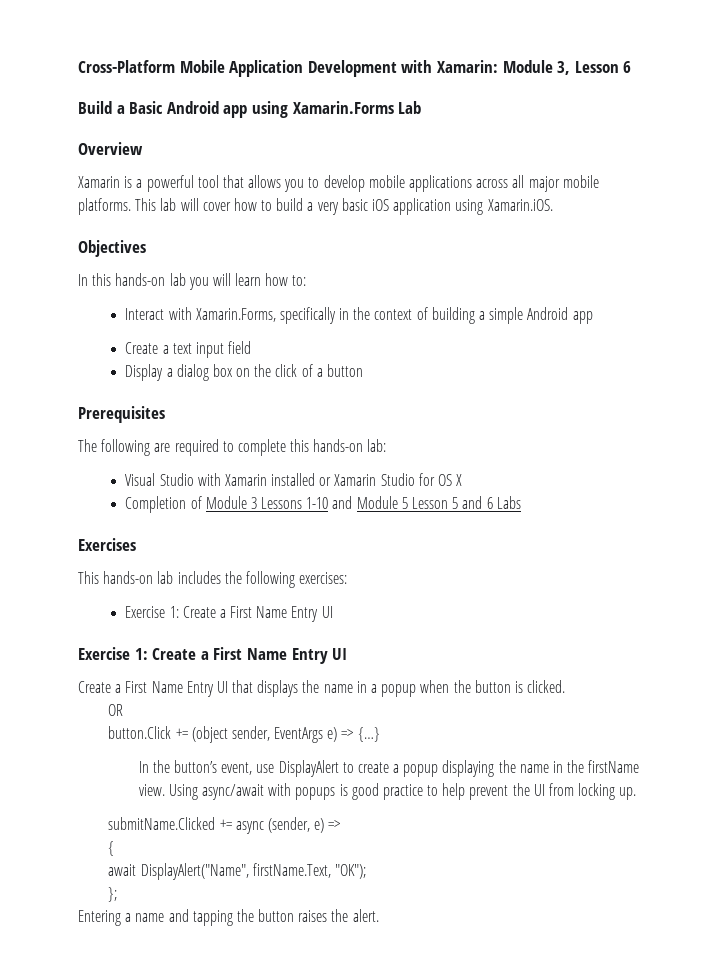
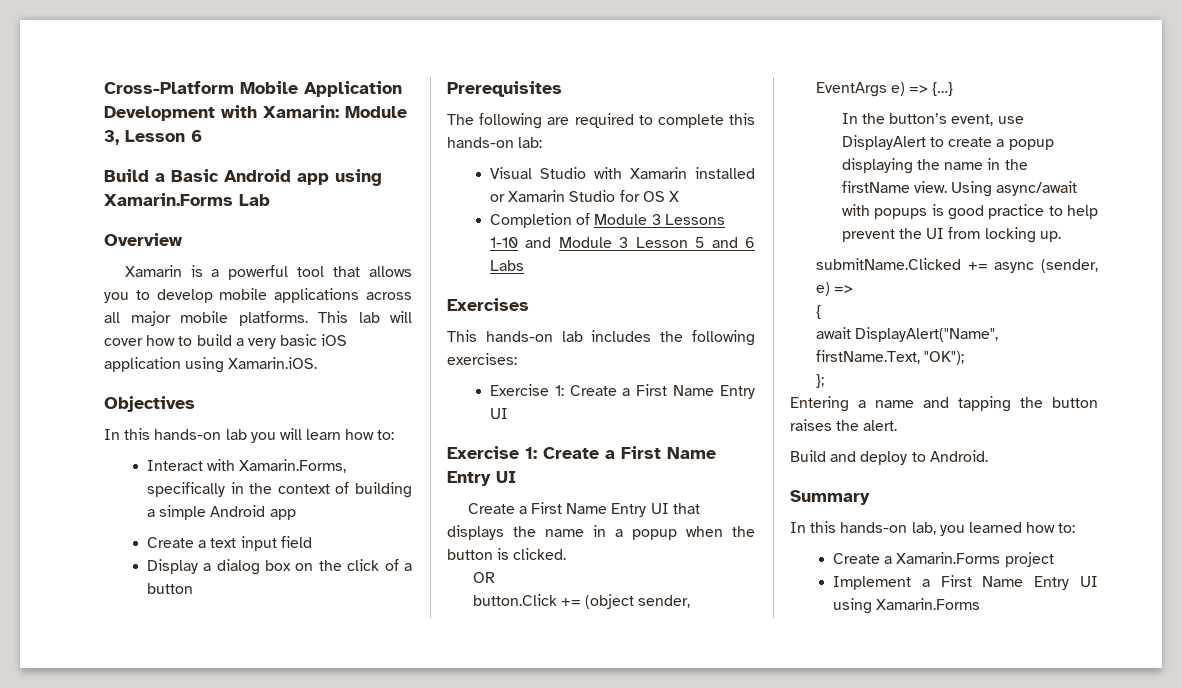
[401,497,408,509] 5 -> [619,237,629,248] 3
(379, 915) none -> [790,450,988,465] [790,490,870,505] [790,521,1076,536] [832,552,1054,567] [832,575,1098,590] [832,598,981,614] // Build and deploy to Android. // Summary // In this hands-on lab, you learned how to: // Create a Xamarin.Forms project // Implement a First Name Entry UI using Xamarin.Forms

